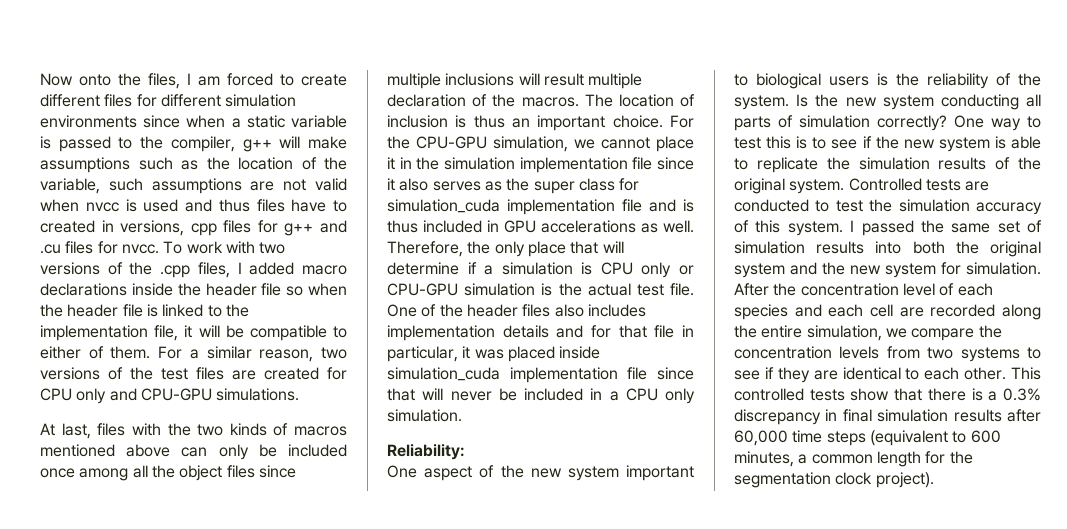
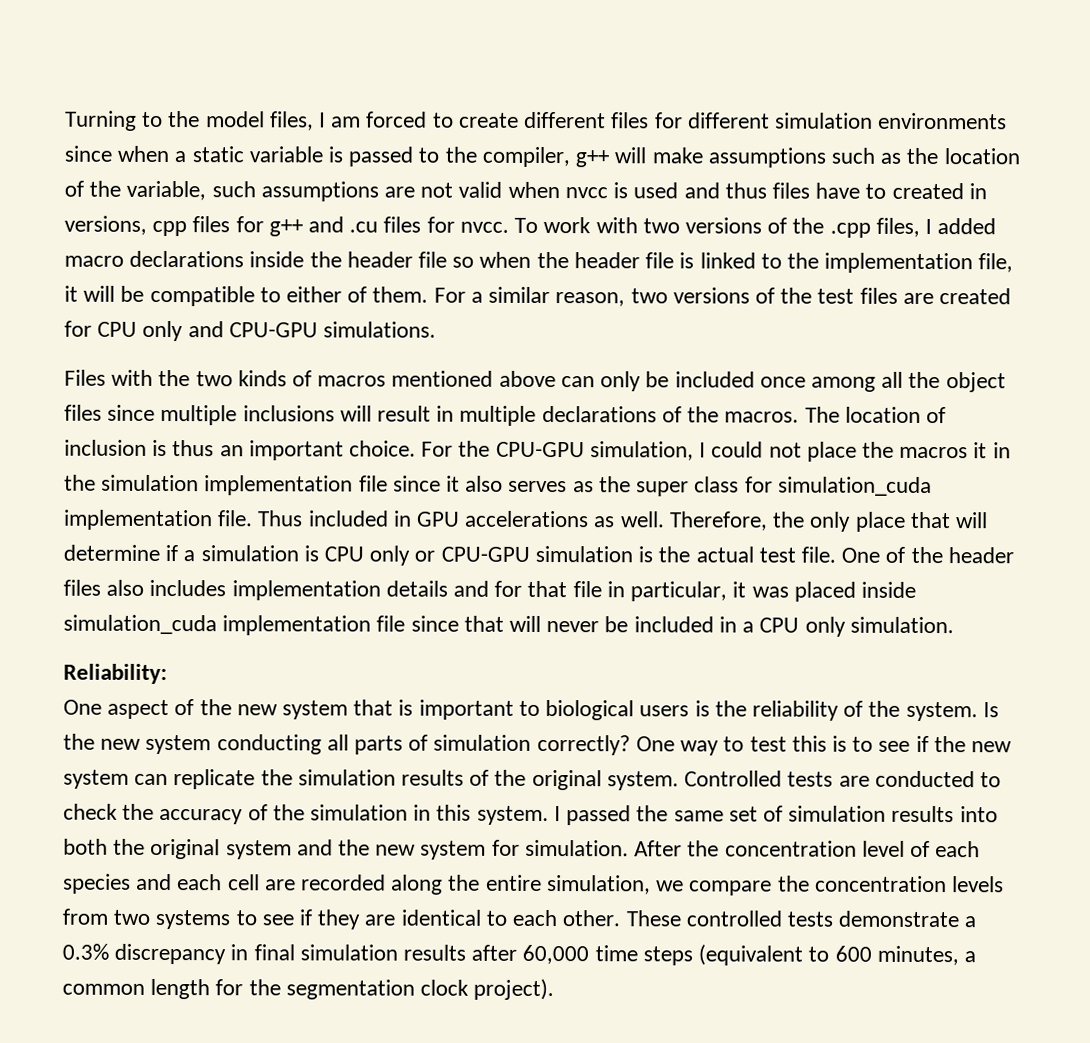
[40,73,141,86] Now onto the -> [65,110,265,131] Turning to the model
[40,423,126,439] At last, files -> [64,369,106,386] Files
[588,73,643,89] [387,94,466,107] multiple declaration -> [436,405,657,426] in multiple declarations
[574,136,694,152] we cannot place -> [699,441,969,462] I could not place the macros
[622,199,694,212] [387,220,418,233] file and is thus -> [217,510,304,527] file. Thus
(619, 473) none -> [353,699,414,716] that is
[994,136,1041,149] [734,158,748,170] is able to -> [134,773,169,786] can
[835,199,1042,215] [734,220,749,233] test the simulation accuracy of -> [63,803,432,825] check the accuracy of the simulation in
[1011,367,1041,380] This -> [625,910,681,927] These
[850,388,983,401] show that there is -> [838,910,960,928] demonstrate

